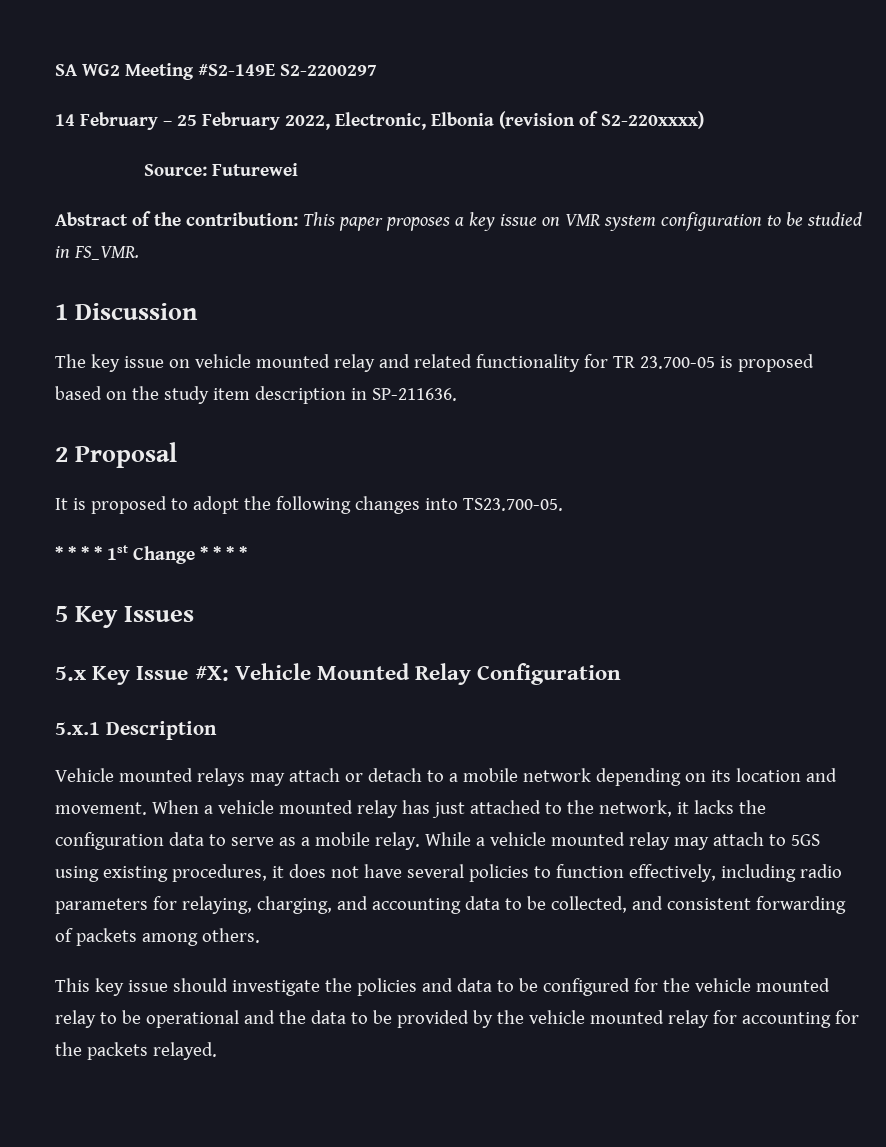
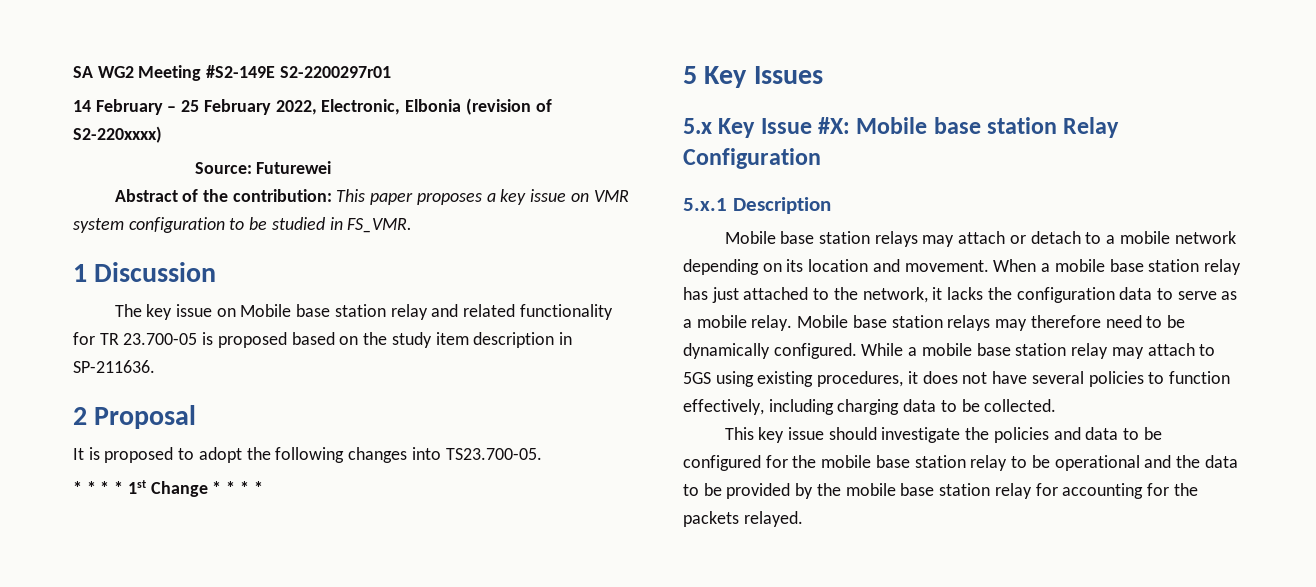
[279,64,377,76] S2-2200297 -> [279,66,391,78] S2-2200297r01
[194,354,330,368] vehicle mounted -> [240,304,386,317] Mobile base station
[234,663,411,680] Vehicle Mounted -> [856,117,1058,134] Mobile base station
[55,768,193,782] Vehicle mounted -> [724,231,870,244] Mobile base station
[217,800,353,814] vehicle mounted -> [1054,259,1200,272] mobile base station
[424,832,625,846] While a vehicle mounted -> [797,315,1185,331] [683,343,1067,359] Mobile base station relays may therefore need to be dynamically configured. While a mobile base station
[799,864,842,878] [55,896,846,914] [55,928,260,946] radio parameters for relaying, charging, and accounting data to be collected, and consistent forwarding of packets among others. -> [837,399,1057,415] charging data to be collected.
[694,978,830,992] vehicle mounted -> [821,455,966,468] mobile base station
[528,1010,664,1024] vehicle mounted -> [845,483,991,496] mobile base station

